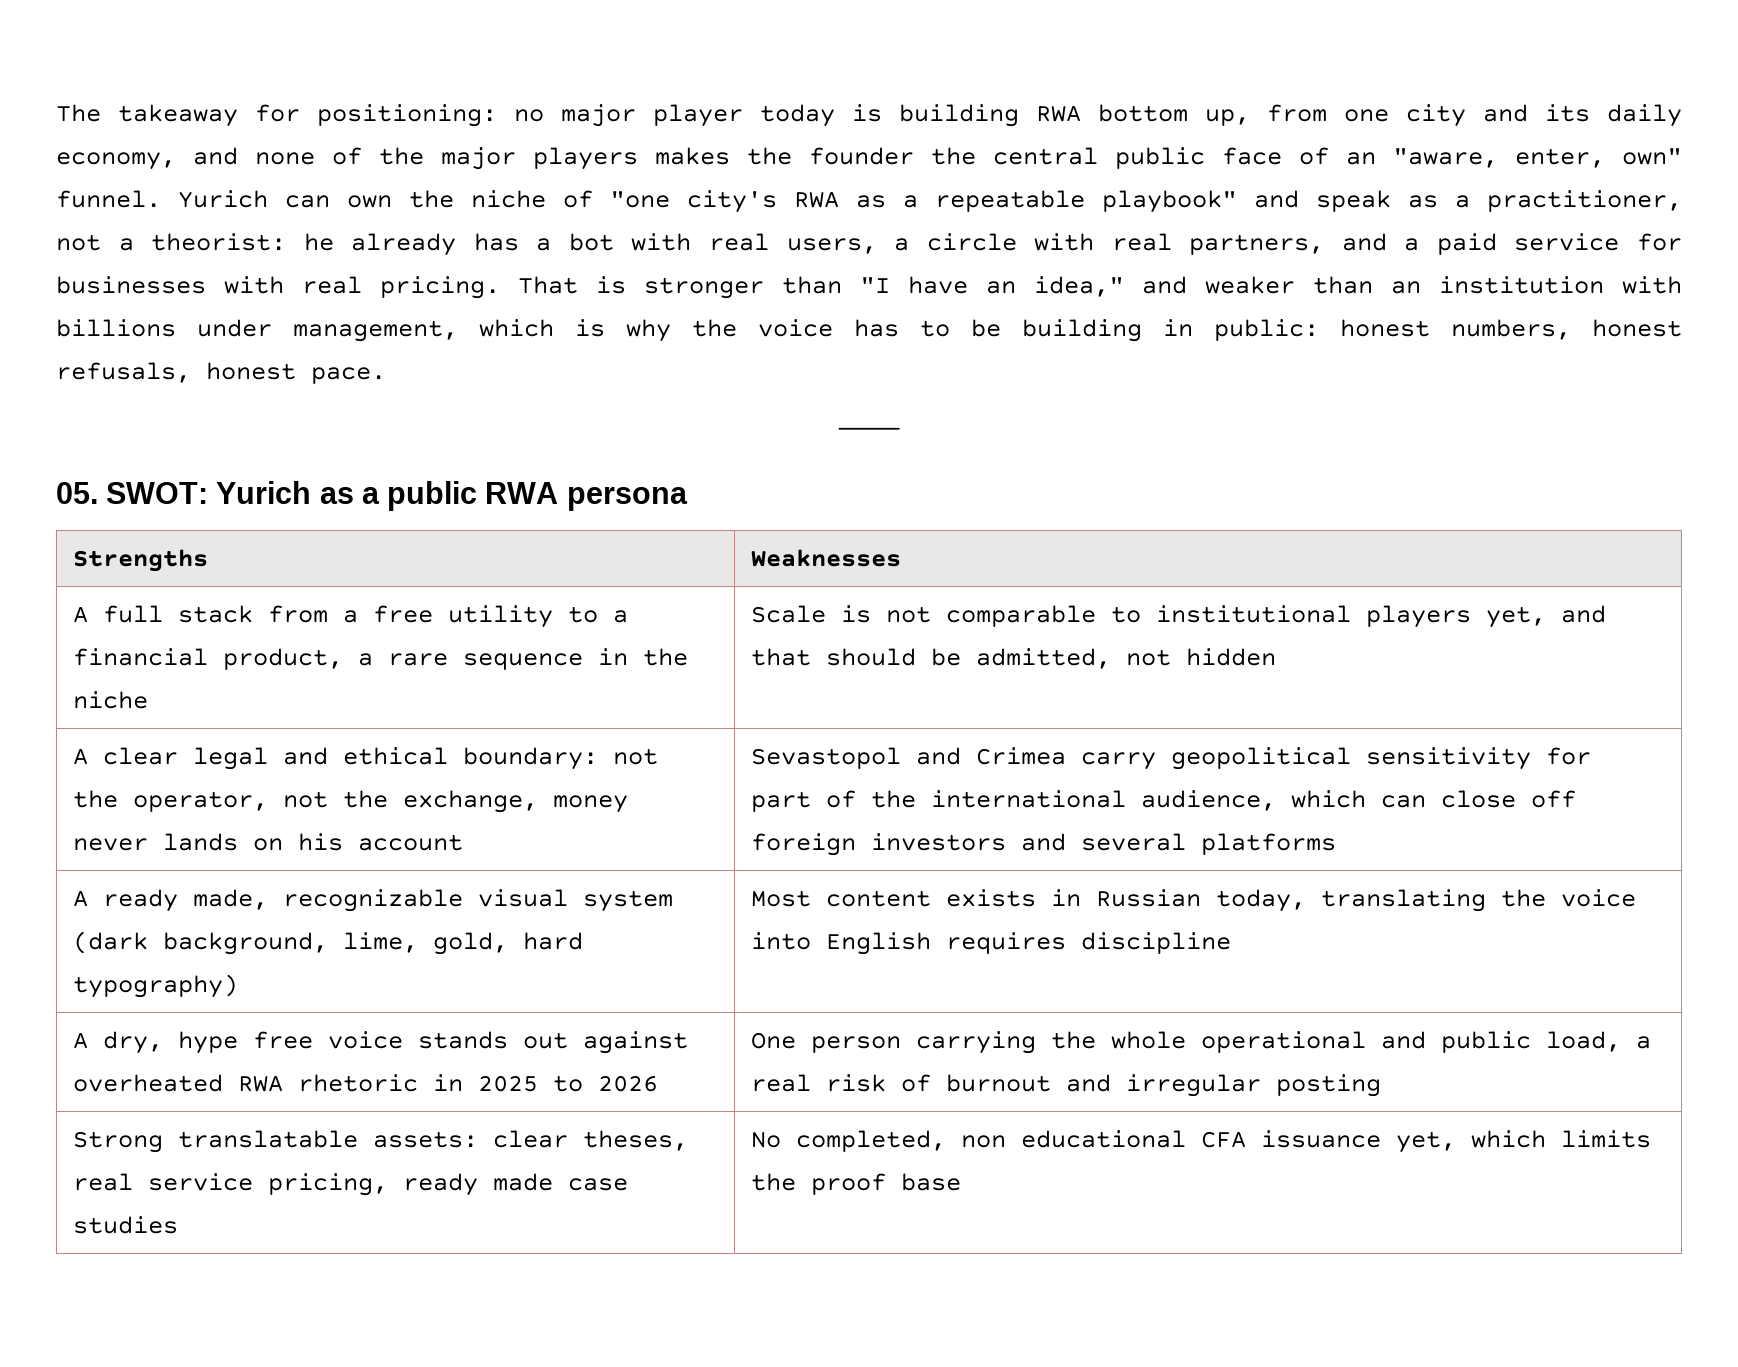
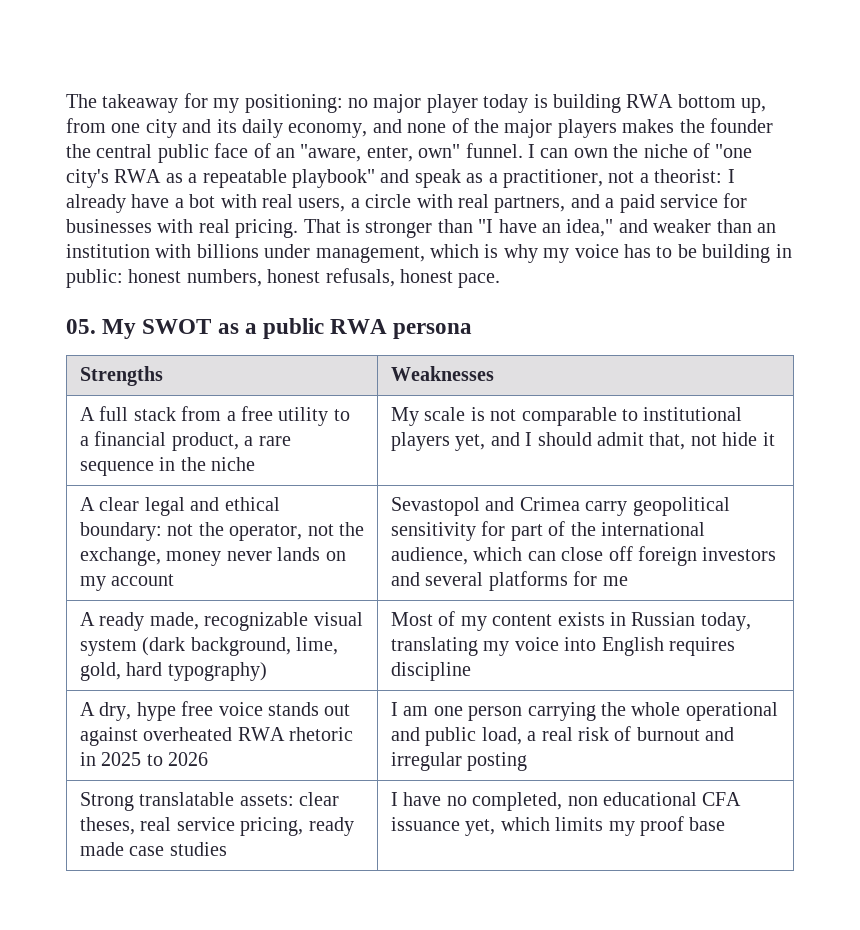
(300, 113) none -> [213,98,240,113] my
[178,190,268,208] Yurich -> [528,144,535,158] I
[303,233,519,256] he already has -> [727,169,735,183] [66,194,170,213] I already have
[692,319,737,337] the -> [543,248,570,263] my
[838,427,900,436] // ———— -> (501, 280) none
[106,481,312,504] SWOT: Yurich -> [102,319,212,339] My SWOT
[751,605,827,623] Scale -> [390,407,466,426] My scale
[751,648,1277,669] that should be admitted, not hidden -> [525,432,775,450] I should admit that, not hide it
[298,833,344,851] his -> [79,576,106,591] my
(1337, 844) none -> [573,571,628,586] for me
(812, 898) none -> [438,611,487,631] of my
[1501,889,1547,907] the -> [483,641,510,656] my
[751,1032,797,1049] One -> [390,702,463,716] I am one
[751,1132,782,1148] No -> [390,792,467,806] I have no
[751,1173,797,1191] the -> [608,821,635,836] my

